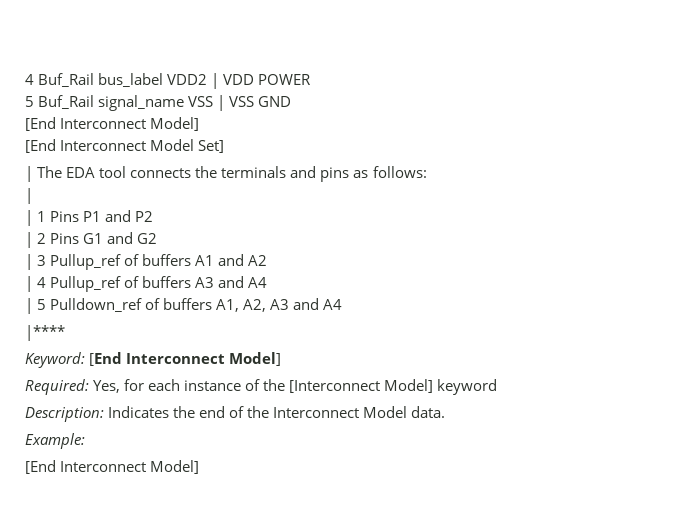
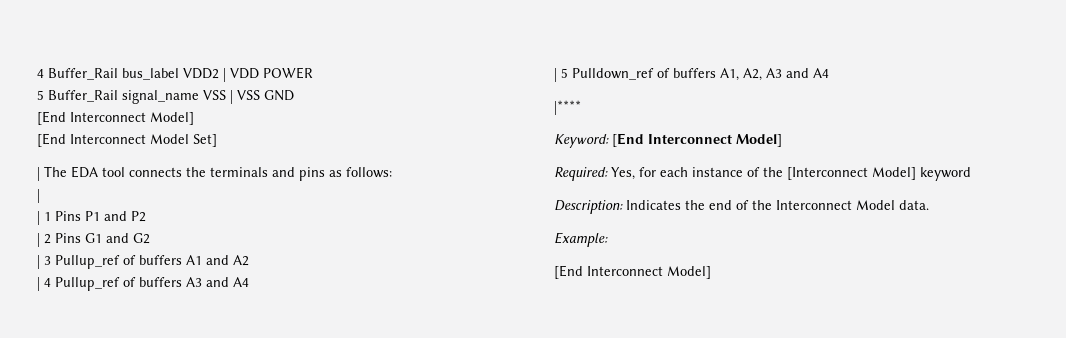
[25,73,95,87] 4 Buf_Rail -> [37,68,118,80] 4 Buffer_Rail
[38,95,95,109] Buf_Rail -> [48,90,118,102] Buffer_Rail

